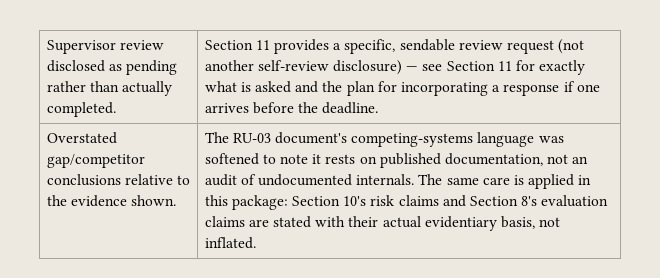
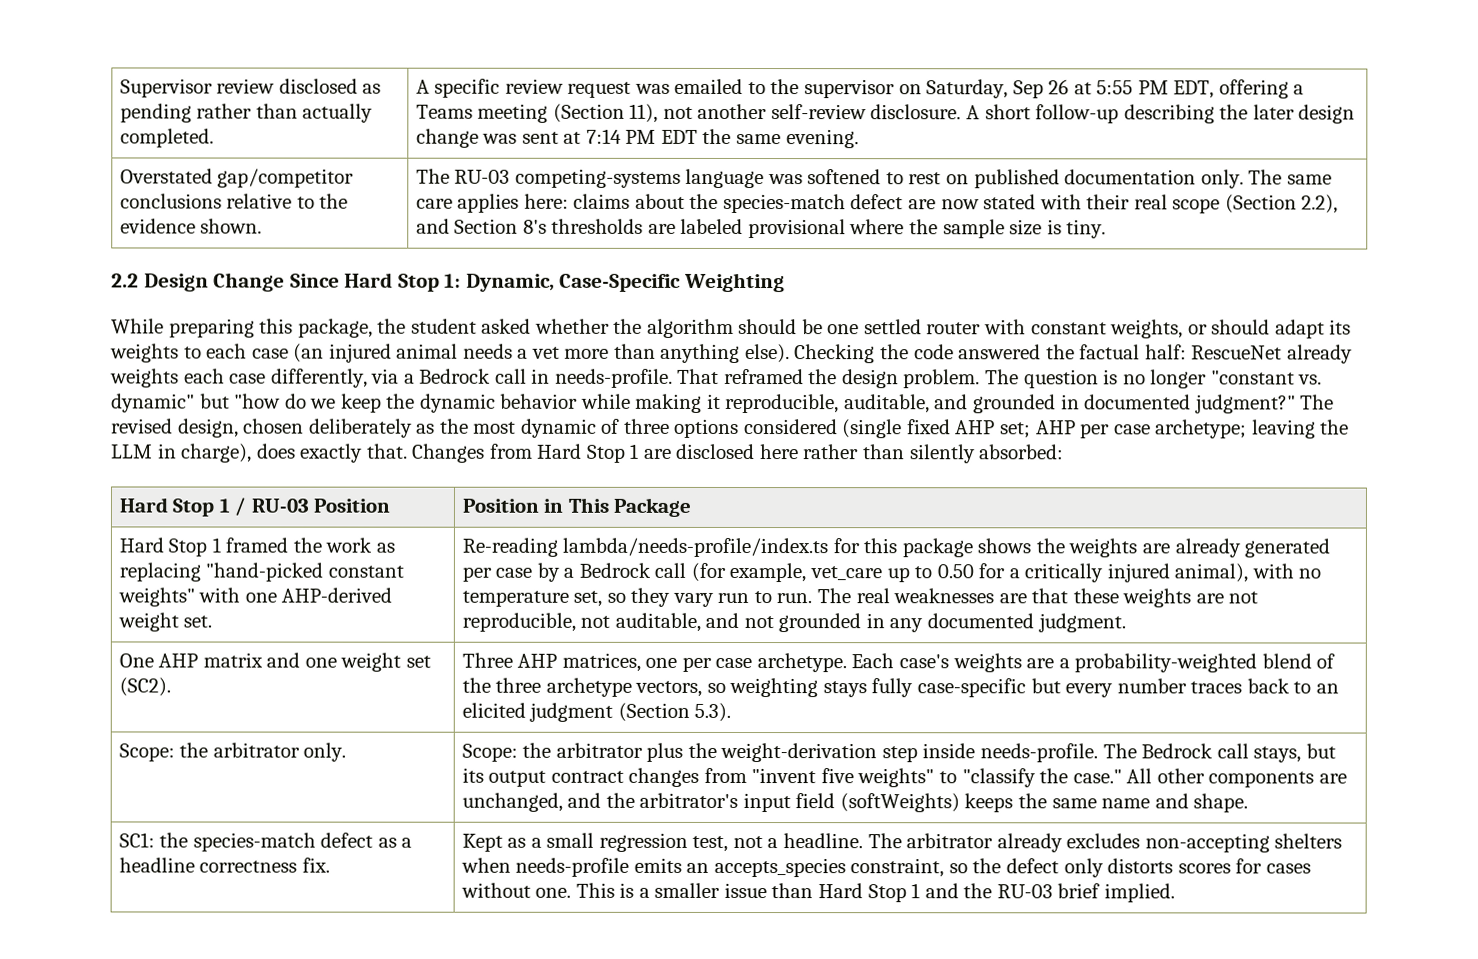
[204,39,585,54] [204,60,586,75] [204,81,600,96] [204,102,379,114] Section 11 provides a specific, sendable review request (not another self-review disclosure) — see Section 11 for exactly what is asked and the plan for incorporating a response if one arrives before the deadline. -> [415,78,1305,99] [415,103,1356,124] [415,128,859,149] A specific review request was emailed to the supervisor on Saturday, Sep 26 at 5:55 PM EDT, offering a Teams meeting (Section 11), not another self-review disclosure. A short follow-up describing the later design change was sent at 7:14 PM EDT the same evening.
[275,132,348,144] document's -> (511, 176) none
[280,153,589,168] [204,174,592,189] [204,195,609,210] [204,216,561,231] [204,237,256,249] note it rests on published documentation, not an audit of undocumented internals. The same care is applied in this package: Section 10's risk claims and Section 8's evaluation claims are stated with their actual evidentiary basis, not inflated. -> [908,169,1332,189] [415,193,1339,214] [415,218,1107,239] [111,272,785,293] [111,318,1352,339] [110,343,1353,364] [110,368,1323,389] [111,393,1335,414] [111,418,1350,439] [111,443,1065,464] [118,497,391,517] [461,497,692,517] [118,537,395,557] [118,562,404,582] [117,587,393,607] [117,612,213,632] [461,537,1331,558] [461,562,1322,583] [461,587,1259,608] [461,612,1126,633] [118,652,431,672] [118,677,171,697] [461,652,1336,673] [461,677,1339,698] [461,702,732,722] [118,742,347,762] [461,742,1336,763] [461,767,1347,788] [461,792,1249,813] [118,832,413,852] [118,857,330,873] [461,832,1343,853] [460,857,1311,878] [460,882,1175,903] rest on published documentation only. The same care applies here: claims about the species-match defect are now stated with their real scope (Section 2.2), and Section 8's thresholds are labeled provisional where the sample size is tiny. // 2.2 Design Change Since Hard Stop 1: Dynamic, Case-Specific Weighting // While preparing this package, the student asked whether the algorithm should be one settled router with constant weights, or should adapt its weights to each case (an injured animal needs a vet more than anything else). Checking the code answered the factual half: RescueNet already weights each case differently, via a Bedrock call in needs-profile. That reframed the design problem. The question is no longer "constant vs. dynamic" but "how do we keep the dynamic behavior while making it reproducible, auditable, and grounded in documented judgment?" The revised design, chosen deliberately as the most dynamic of three options considered (single fixed AHP set; AHP per case archetype; leaving the LLM in charge), does exactly that. Changes from Hard Stop 1 are disclosed here rather than silently absorbed: // Hard Stop 1 / RU-03 Position | Position in This Package // Hard Stop 1 framed the work as replacing "hand-picked constant weights" with one AHP-derived weight set. | Re-reading lambda/needs-profile/index.ts for this package shows the weights are already generated per case by a Bedrock call (for example, vet_care up to 0.50 for a critically injured animal), with no temperature set, so they vary run to run. The real weaknesses are that these weights are not reproducible, not auditable, and not grounded in any documented judgment. // One AHP matrix and one weight set (SC2). | Three AHP matrices, one per case archetype. Each case's weights are a probability-weighted blend of the three archetype vectors, so weighting stays fully case-specific but every number traces back to an elicited judgment (Section 5.3). // Scope: the arbitrator only. | Scope: the arbitrator plus the weight-derivation step inside needs-profile. The Bedrock call stays, but its output contract changes from "invent five weights" to "classify the case." All other components are unchanged, and the arbitrator's input field (softWeights) keeps the same name and shape. // SC1: the species-match defect as a headline correctness fix. | Kept as a small regression test, not a headline. The arbitrator already excludes non-accepting shelters when needs-profile emits an accepts_species constraint, so the defect only distorts scores for cases without one. This is a smaller issue than Hard Stop 1 and the RU-03 brief implied.

